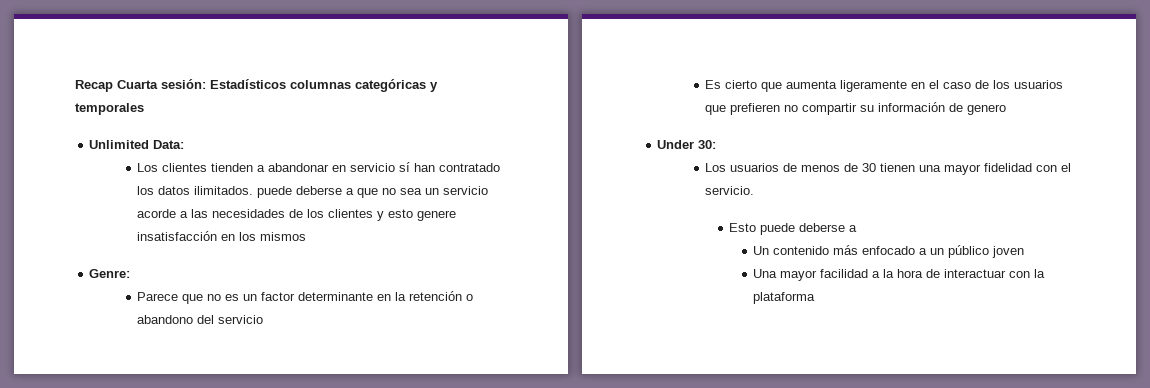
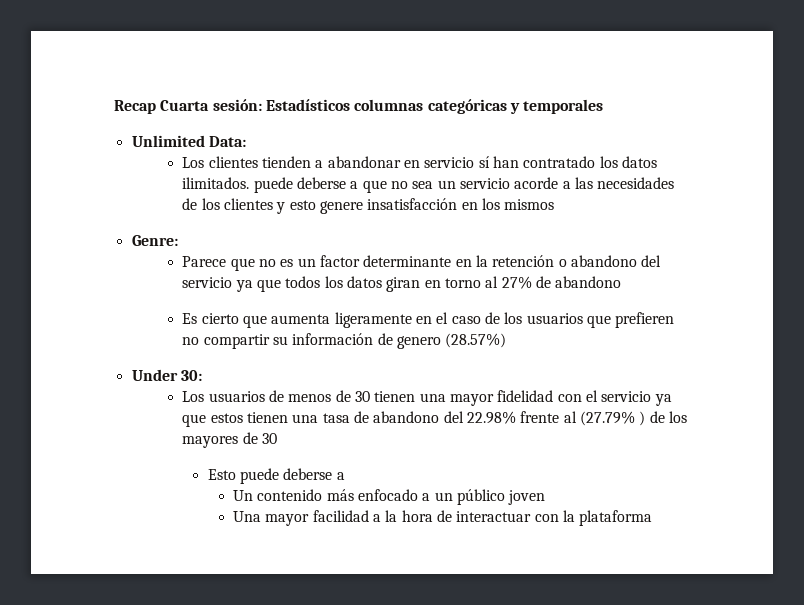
(264, 319) none -> [235,276,622,292] ya que todos los datos giran en torno al 27% de abandono
(1007, 109) none -> [445,333,507,348] (28.57%)
[705,186,755,195] servicio. -> [601,391,672,406] [182,411,687,427] [182,432,277,448] servicio ya que estos tienen una tasa de abandono del 22.98% frente al (27.79% ) de los mayores de 30

